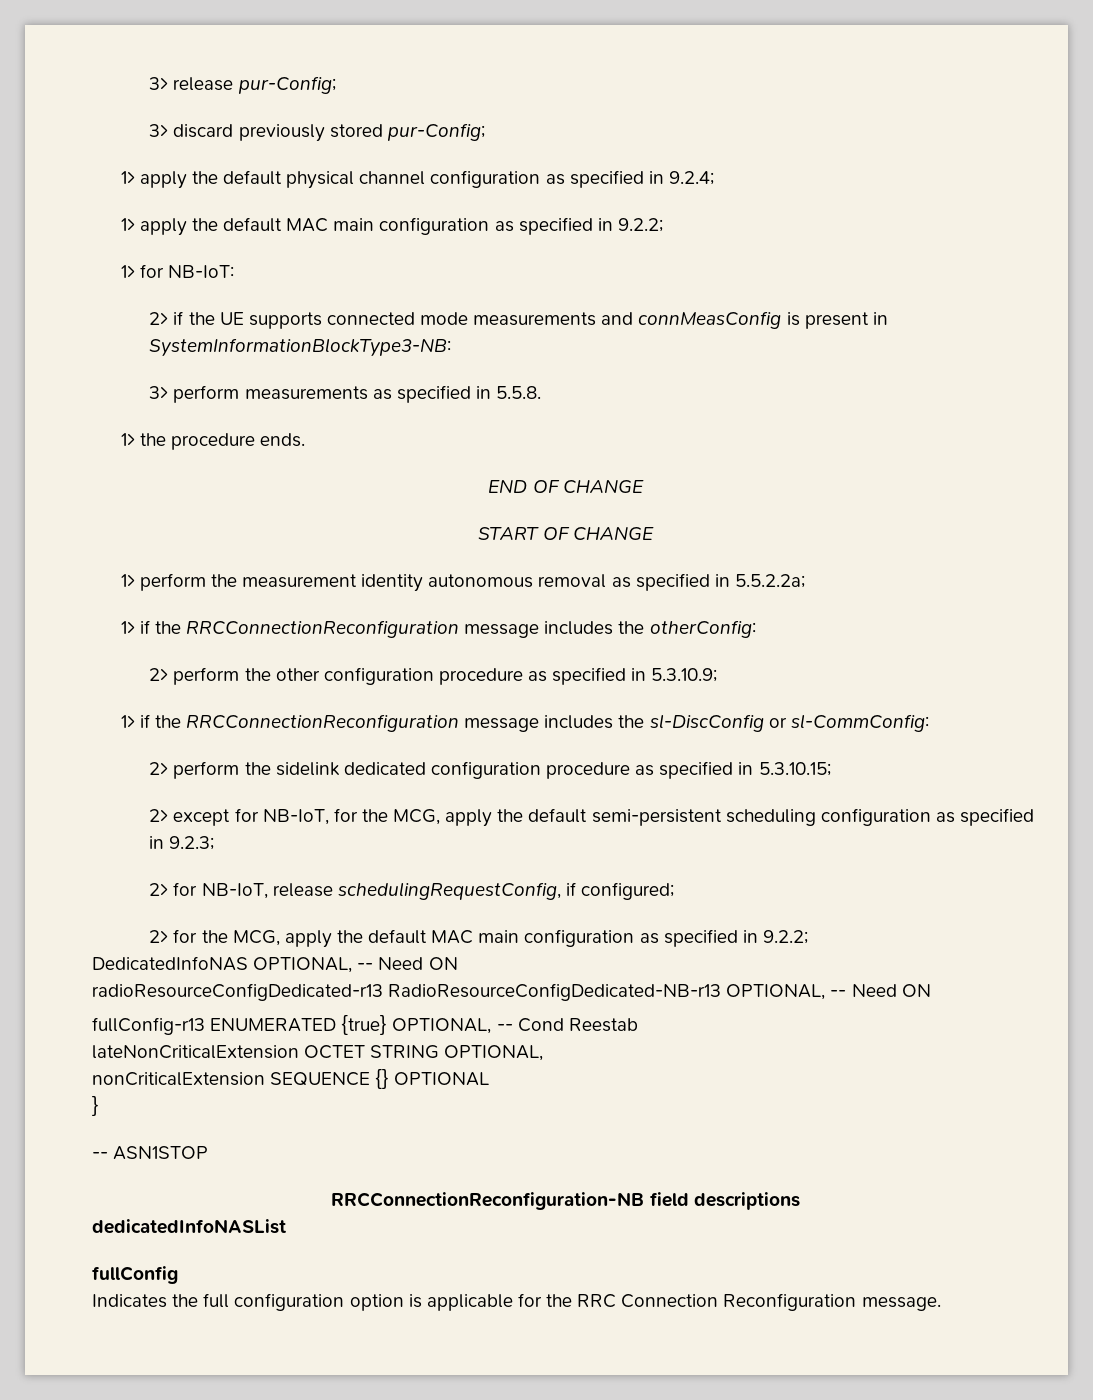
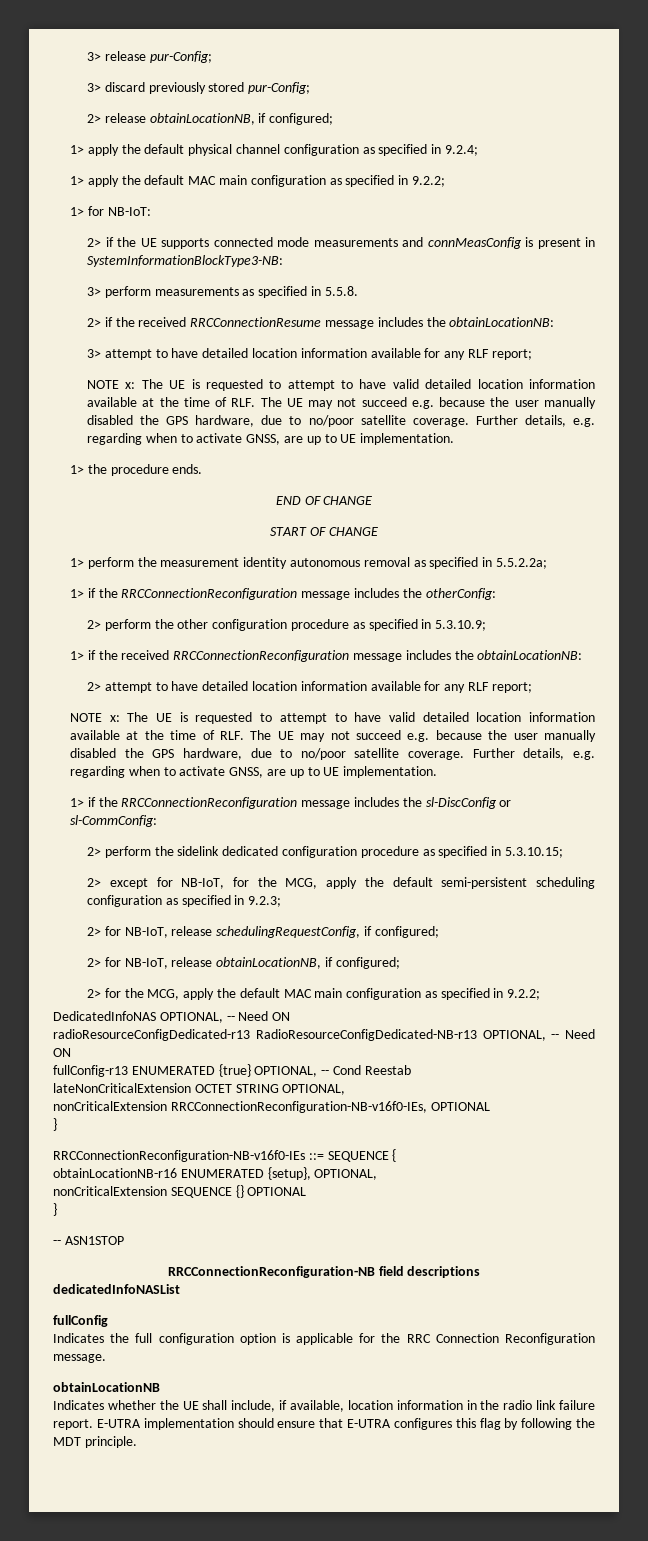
(485, 132) none -> [87,113,334,125] // 2> release obtainLocationNB, if configured;
(542, 392) none -> [87,317,555,329] [87,348,532,360] [87,379,596,391] [87,397,596,409] [87,415,595,427] [87,433,455,445] // 2> if the received RRCConnectionResume message includes the obtainLocationNB: // 3> attempt to have detailed location information available for any RLF report; // NOTE x: The UE is requested to attempt to have valid detailed location information available at the time of RLF. The UE may not succeed e.g. because the user manually disabled the GPS hardware, due to no/poor satellite coverage. Further details, e.g. regarding when to activate GNSS, are up to UE implementation.
(718, 675) none -> [70,650,583,662] [87,681,532,693] [70,712,595,724] [70,730,597,742] [70,748,595,760] [70,766,438,778] // 1> if the received RRCConnectionReconfiguration message includes the obtainLocationNB: // 2> attempt to have detailed location information available for any RLF report; // NOTE x: The UE is requested to attempt to have valid detailed location information available at the time of RLF. The UE may not succeed e.g. because the user manually disabled the GPS hardware, due to no/poor satellite coverage. Further details, e.g. regarding when to activate GNSS, are up to UE implementation.
(675, 891) none -> [87,957,400,969] // 2> for NB-IoT, release obtainLocationNB, if configured;
(544, 1053) none -> [53,1101,490,1113] [53,1118,57,1131] [53,1149,397,1162] [53,1167,378,1180] // nonCriticalExtension RRCConnectionReconfiguration-NB-v16f0-IEs, OPTIONAL // } // RRCConnectionReconfiguration-NB-v16f0-IEs ::= SEQUENCE { // obtainLocationNB-r16 ENUMERATED {setup}, OPTIONAL,
(941, 1304) none -> [53,1382,160,1392] [53,1400,595,1412] [53,1418,595,1430] [53,1436,137,1448] // obtainLocationNB // Indicates whether the UE shall include, if available, location information in the radio link failure report. E-UTRA implementation should ensure that E-UTRA configures this flag by following the MDT principle.

